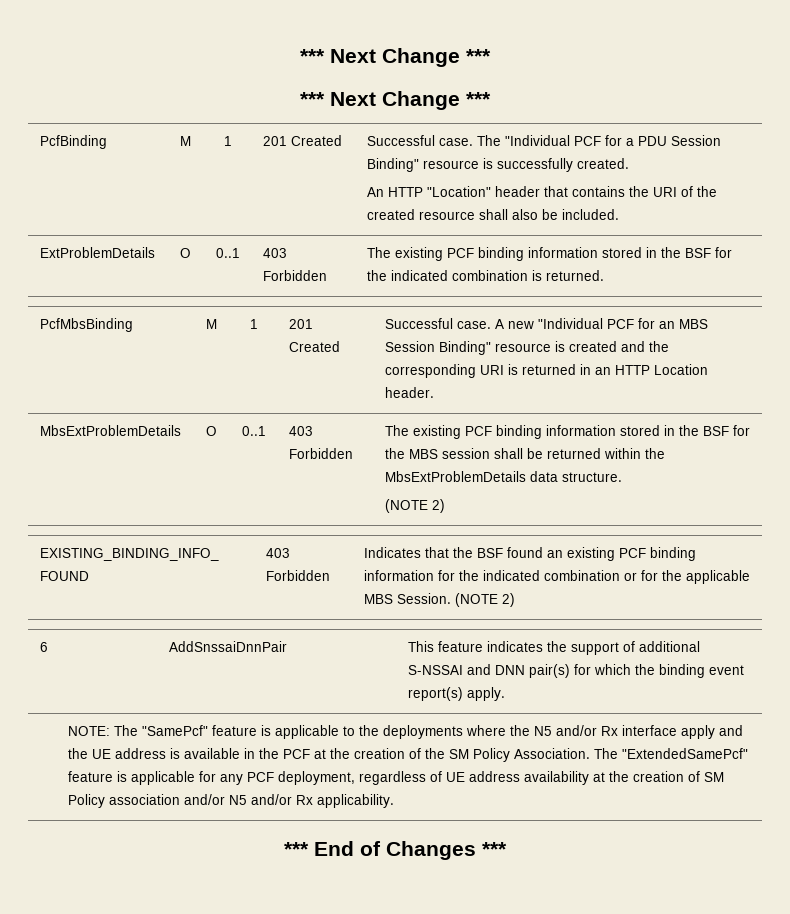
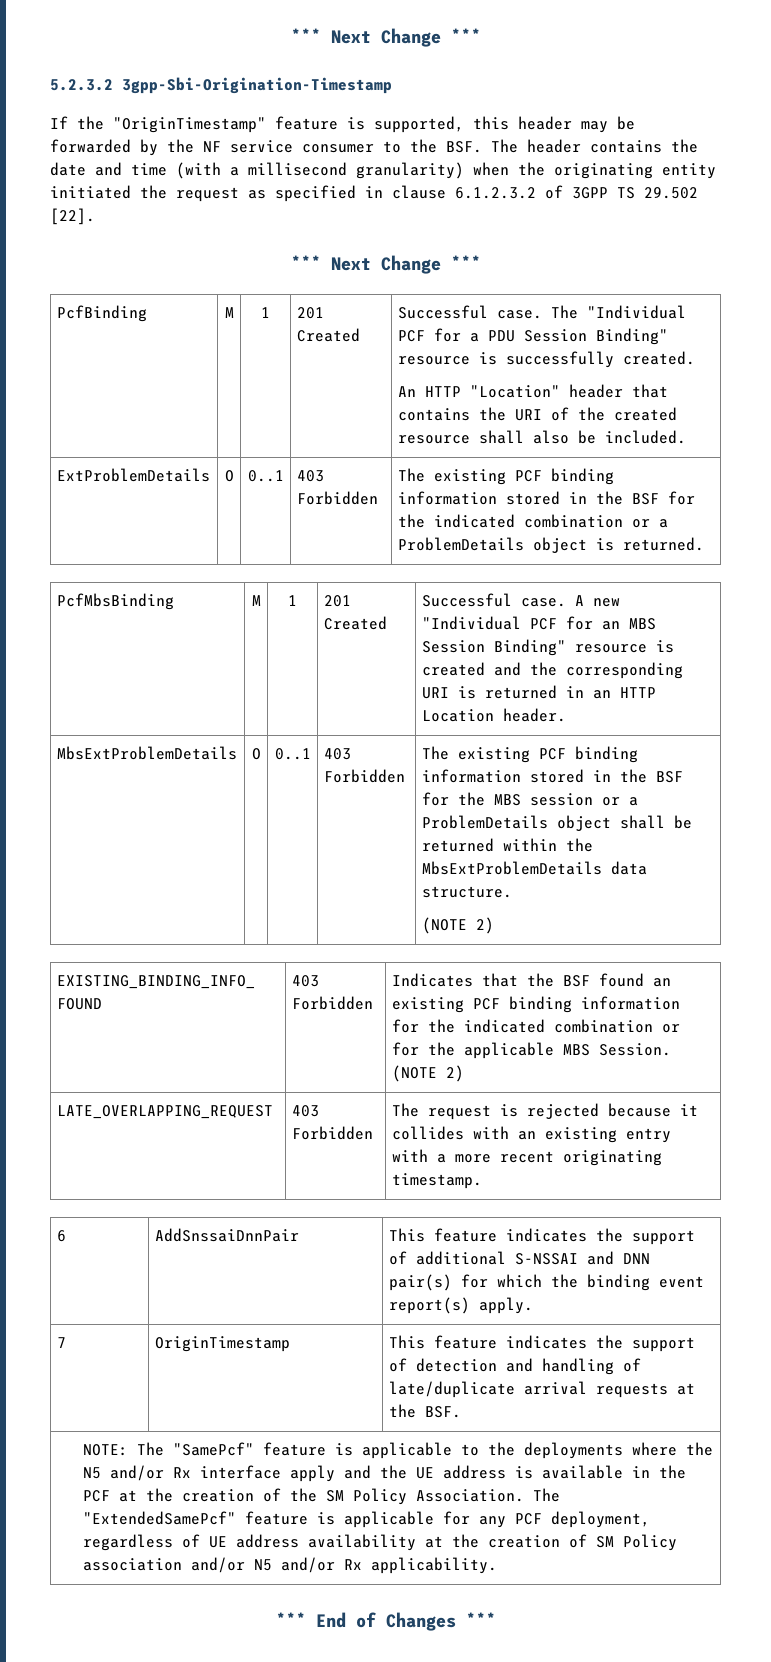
[300,48,491,67] *** Next Change *** -> [290,28,481,47] [50,77,392,94] [50,116,635,133] [50,139,698,156] [50,162,716,179] [50,185,698,202] [50,208,95,225] *** Next Change *** // 5.2.3.2 3gpp-Sbi-Origination-Timestamp // If the "OriginTimestamp" feature is supported, this header may be forwarded by the NF service consumer to the BSF. The header contains the date and time (with a millisecond granularity) when the originating entity initiated the request as specified in clause 6.1.2.3.2 of 3GPP TS 29.502 [22].
(528, 275) none -> [631,519,668,528] [397,537,587,553] or a ProblemDetails object
(490, 453) none -> [601,797,638,806] [421,815,611,831] or a ProblemDetails object
(515, 600) none -> [56,1105,273,1119] [291,1105,319,1117] [291,1126,373,1140] [391,1103,698,1120] [391,1126,671,1143] [391,1149,662,1166] [391,1173,482,1189] // LATE_OVERLAPPING_REQUEST | 403 Forbidden | The request is rejected because it collides with an existing entry with a more recent originating timestamp.
(505, 694) none -> [56,1337,66,1348] [154,1336,290,1352] [388,1335,695,1352] [388,1358,641,1375] [388,1381,695,1398] [388,1404,461,1418] // 7 | OriginTimestamp | This feature indicates the support of detection and handling of late/duplicate arrival requests at the BSF.

